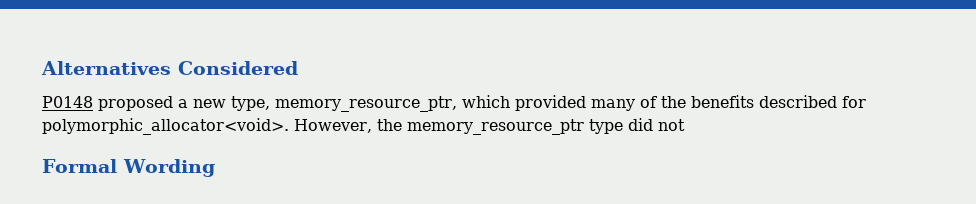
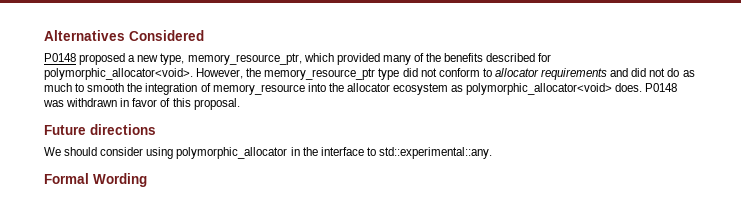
(685, 125) none -> [438,68,695,80] [44,83,678,95] [43,98,240,110] [44,124,156,135] [44,147,492,159] conform to allocator requirements and did not do as much to smooth the integration of memory_resource into the allocator ecosystem as polymorphic_allocator<void> does. P0148 was withdrawn in favor of this proposal. // Future directions // We should consider using polymorphic_allocator in the interface to std::experimental::any.

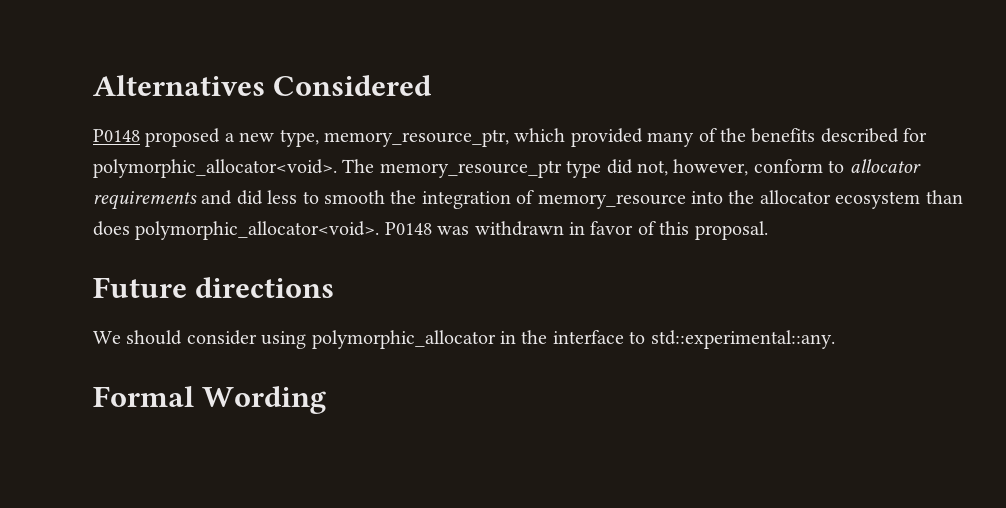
[196,68,262,79] However, the -> [342,159,375,173] The
[420,68,437,77] not -> [636,159,749,176] not, however,
[649,68,695,77] [44,83,72,92] not do as much -> [267,190,298,204] less
[451,83,643,95] as polymorphic_allocator<void> does. -> [925,190,963,204] [93,221,380,240] than does polymorphic_allocator<void>.

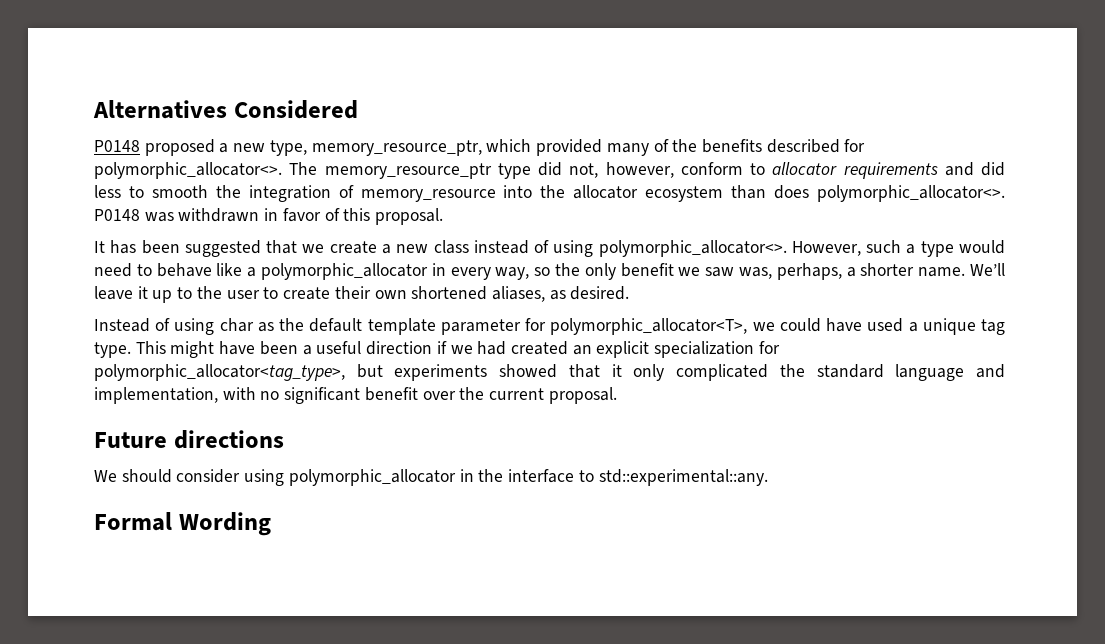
[93,159,337,178] polymorphic_allocator<void>. -> [94,162,282,179] polymorphic_allocator<>.
[135,221,380,240] polymorphic_allocator<void>. -> [816,185,1005,202] polymorphic_allocator<>.
(768, 230) none -> [94,240,1006,257] [94,263,1005,280] [94,286,630,303] [94,318,1006,335] [94,341,780,358] [94,364,1006,381] [94,387,617,404] // It has been suggested that we create a new class instead of using polymorphic_allocator<>. However, such a type would need to behave like a polymorphic_allocator in every way, so the only benefit we saw was, perhaps, a shorter name. We’ll leave it up to the user to create their own shortened aliases, as desired. // Instead of using char as the default template parameter for polymorphic_allocator<T>, we could have used a unique tag type. This might have been a useful direction if we had created an explicit specialization for polymorphic_allocator<tag_type>, but experiments showed that it only complicated the standard language and implementation, with no significant benefit over the current proposal.

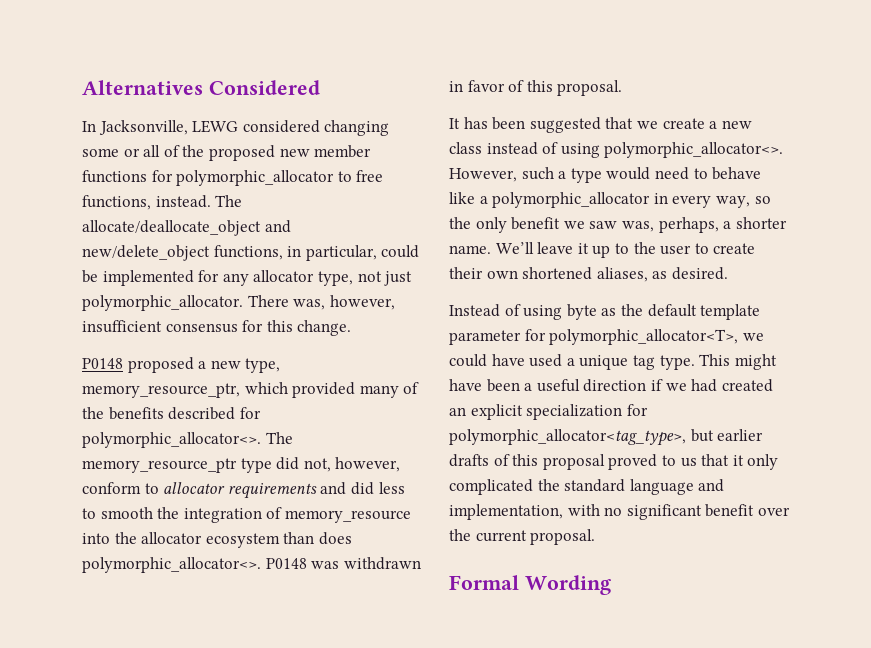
(358, 109) none -> [82,120,390,136] [82,145,372,161] [82,170,384,186] [82,195,243,210] [82,220,291,236] [82,245,420,261] [82,270,413,286] [82,295,395,311] [82,320,352,336] // In Jacksonville, LEWG considered changing some or all of the proposed new member functions for polymorphic_allocator to free functions, instead. The allocate/deallocate_object and new/delete_object functions, in particular, could be implemented for any allocator type, not just polymorphic_allocator. There was, however, insufficient consensus for this change.
[219,318,254,332] char -> [566,304,597,320] byte
[394,364,558,381] experiments showed -> [717,429,764,441] [449,454,697,470] earlier drafts of this proposal proved to us
[94,430,284,449] [94,469,768,486] // Future directions // We should consider using polymorphic_allocator in the interface to std::experimental::any. -> (596, 537) none

